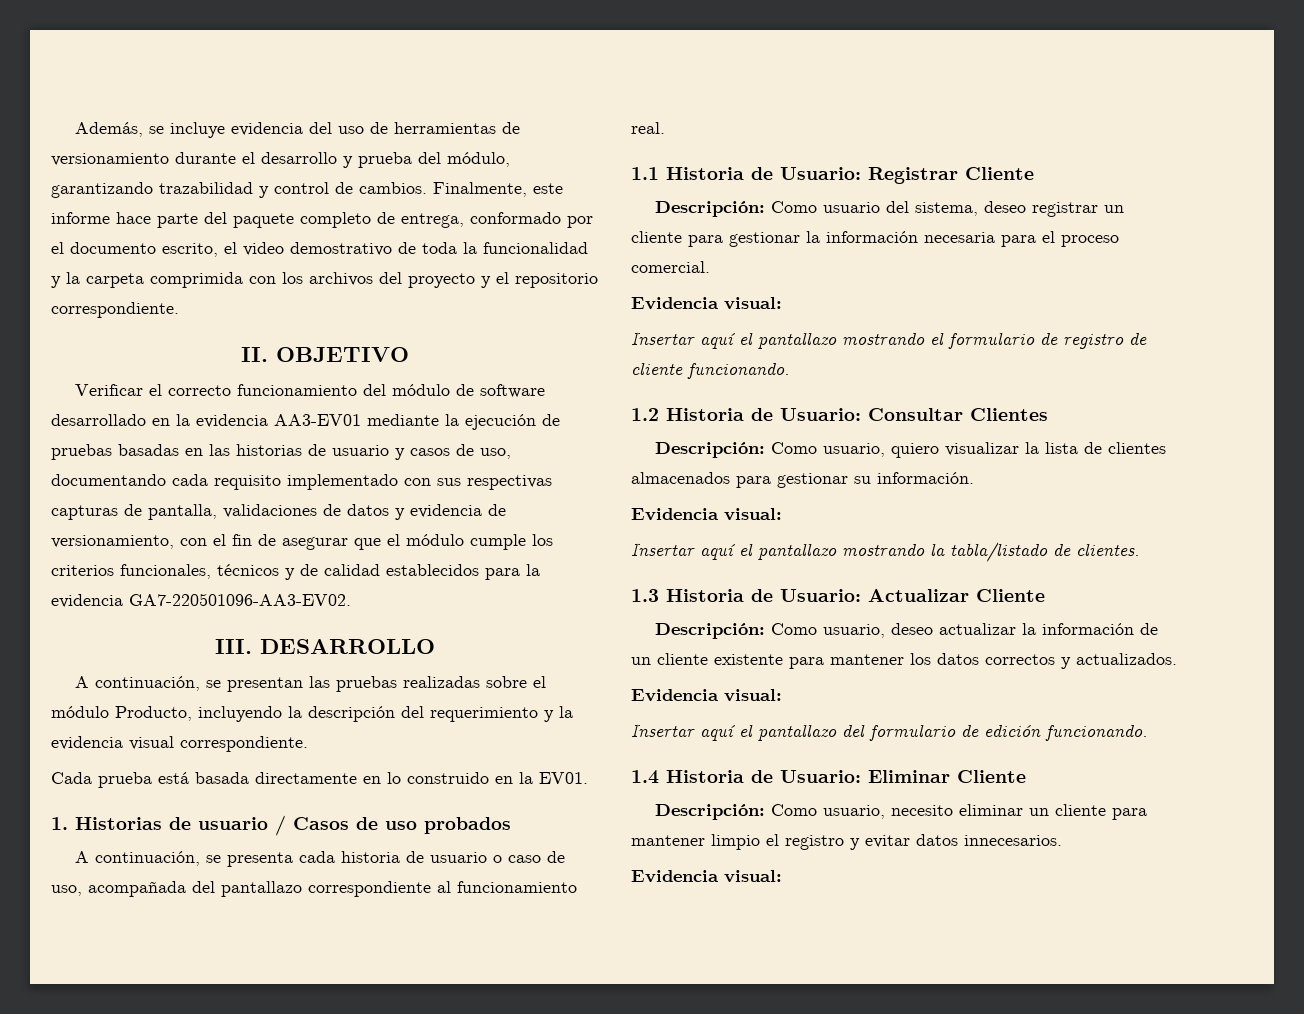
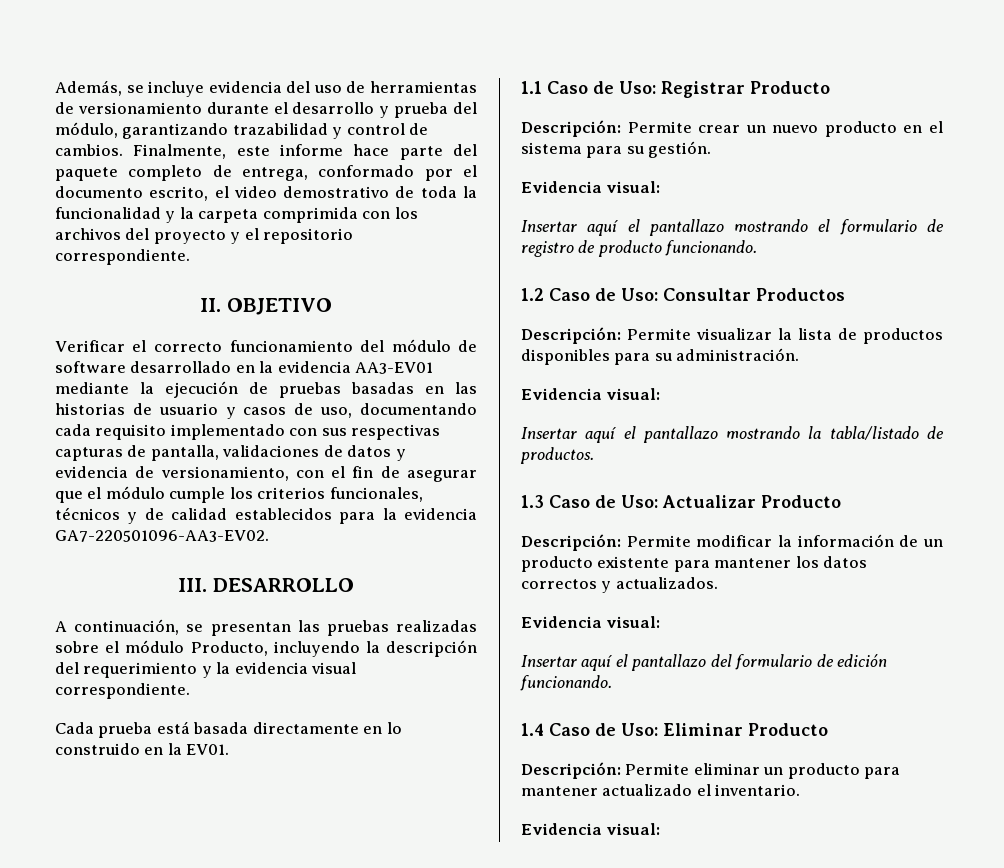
[51,815,511,836] [74,851,565,867] [51,881,577,897] [631,122,665,134] [631,167,1034,184] [654,201,1124,217] [631,231,1119,247] [631,261,710,273] 1. Historias de usuario / Casos de uso probados // A continuación, se presenta cada historia de usuario o caso de uso, acompañada del pantallazo correspondiente al funcionamiento real. // 1.1 Historia de Usuario: Registrar Cliente // Descripción: Como usuario del sistema, deseo registrar un cliente para gestionar la información necesaria para el proceso comercial. -> [521,81,830,98] [521,120,943,137] [521,141,712,158] 1.1 Caso de Uso: Registrar Producto // Descripción: Permite crear un nuevo producto en el sistema para su gestión.
[631,362,683,375] cliente -> [597,240,662,257] producto
[666,408,1048,421] [654,442,1166,458] [631,472,974,488] Historia de Usuario: Consultar Clientes // Descripción: Como usuario, quiero visualizar la lista de clientes almacenados para gestionar su información. -> [549,288,845,301] [521,327,943,344] [521,348,800,365] Caso de Uso: Consultar Productos // Descripción: Permite visualizar la lista de productos disponibles para su administración.
[1076,543,1140,556] clientes. -> [520,447,594,464] productos.
[666,589,1045,602] [654,623,1016,639] Historia de Usuario: Actualizar Cliente // Descripción: Como usuario, deseo actualizar -> [549,495,841,508] [521,534,773,551] Caso de Uso: Actualizar Producto // Descripción: Permite modificar
[657,653,708,665] cliente -> [521,556,593,572] producto
[666,770,1026,783] [654,804,953,820] Historia de Usuario: Eliminar Cliente // Descripción: Como usuario, necesito -> [549,723,828,736] [521,762,690,779] Caso de Uso: Eliminar Producto // Descripción: Permite
[1054,804,1147,820] [631,834,1062,850] cliente para mantener limpio el registro y evitar datos innecesarios. -> [787,763,901,779] [521,784,801,796] producto para mantener actualizado el inventario.

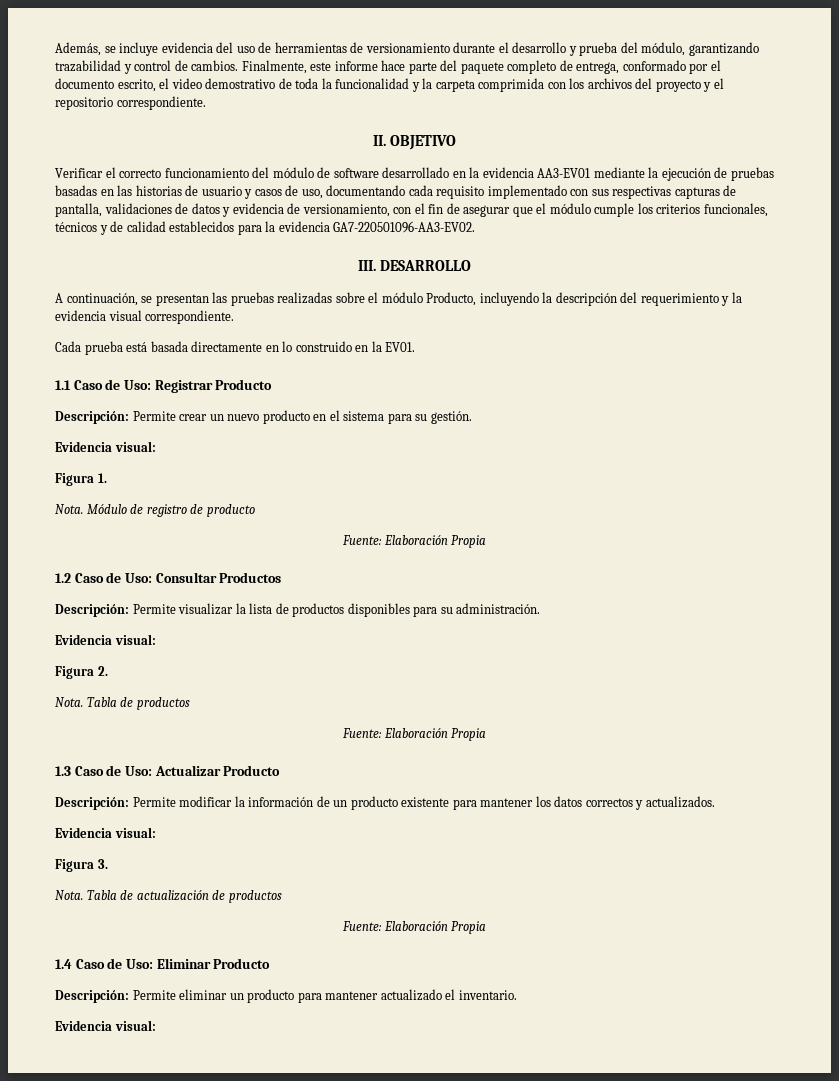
[521,219,917,236] Insertar aquí el pantallazo mostrando el formulario -> [55,473,107,486] [55,504,127,514] Figura 1. // Nota. Módulo
[665,240,758,256] funcionando. -> [341,535,487,548] // Fuente: Elaboración Propia
[521,426,944,443] [520,447,594,464] Insertar aquí el pantallazo mostrando la tabla/listado de productos. -> [55,666,108,679] [55,697,190,710] [341,728,487,741] Figura 2. // Nota. Tabla de productos // Fuente: Elaboración Propia
[521,654,888,671] [520,675,612,691] Insertar aquí el pantallazo del formulario de edición funcionando. -> [55,859,108,872] [55,890,282,903] [341,921,487,934] Figura 3. // Nota. Tabla de actualización de productos // Fuente: Elaboración Propia

